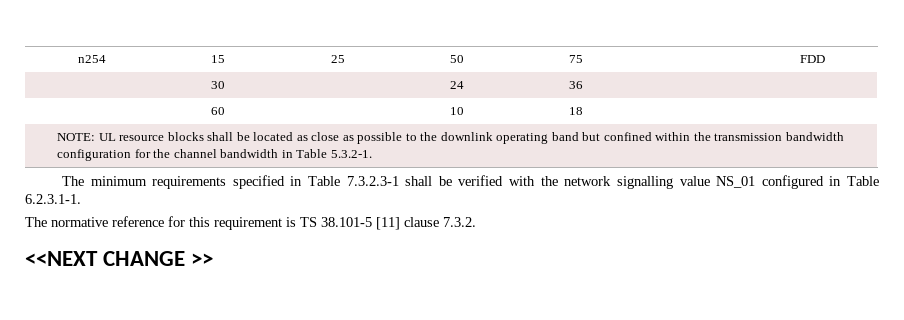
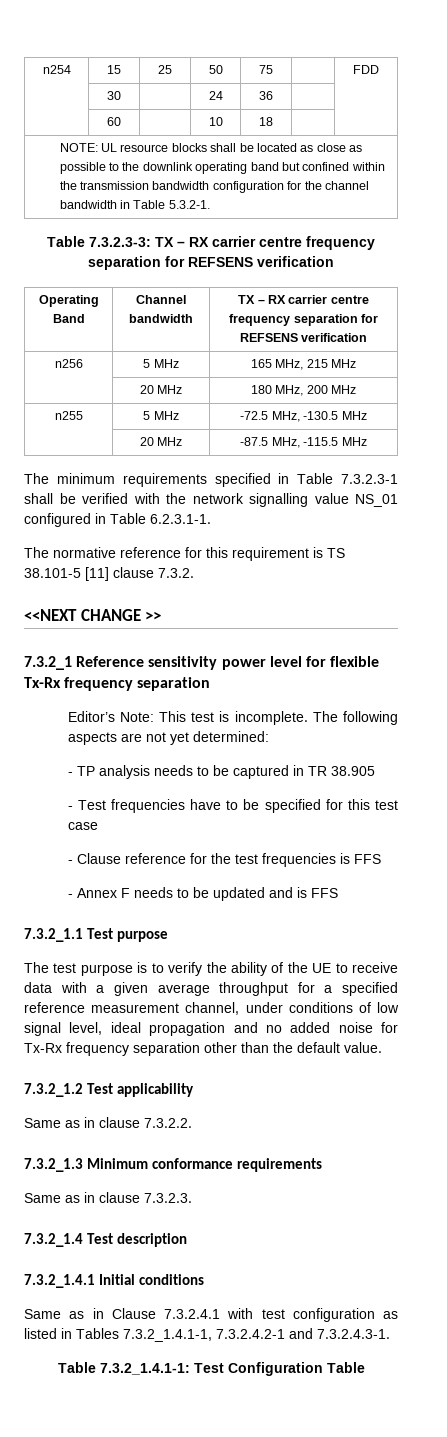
(372, 154) none -> [47,236,375,250] [88,256,334,270] [38,295,99,307] [52,314,85,323] [136,295,186,304] [129,314,193,323] [238,295,369,304] [229,314,378,326] [239,333,368,342] [54,359,83,368] [143,359,179,368] [250,359,357,370] [139,385,183,394] [250,385,357,396] [54,411,83,420] [143,411,179,420] [240,411,367,422] [139,437,183,446] [240,437,367,448] // Table 7.3.2.3-3: TX – RX carrier centre frequency separation for REFSENS verification // Operating Band | Channel bandwidth | TX – RX carrier centre frequency separation for REFSENS verification // n256 | 5 MHz | 165 MHz, 215 MHz // | 20 MHz | 180 MHz, 200 MHz // n255 | 5 MHz | -72.5 MHz, -130.5 MHz // | 20 MHz | -87.5 MHz, -115.5 MHz
(214, 259) none -> [24,656,380,670] [24,677,211,691] [67,711,398,725] [67,731,269,745] [67,765,375,779] [67,799,399,813] [67,822,98,830] [67,853,381,867] [67,887,338,901] [24,928,169,942] [24,962,399,976] [24,982,398,996] [24,1002,400,1015] [24,1022,398,1036] [24,1042,382,1056] [24,1083,195,1097] [24,1117,192,1128] [24,1158,323,1172] [24,1192,192,1203] [24,1233,188,1247] [24,1274,205,1288] [24,1308,398,1322] [24,1328,390,1342] [57,1362,365,1376] // 7.3.2_1 Reference sensitivity power level for flexible Tx-Rx frequency separation // Editor’s Note: This test is incomplete. The following aspects are not yet determined: // - TP analysis needs to be captured in TR 38.905 // - Test frequencies have to be specified for this test case // - Clause reference for the test frequencies is FFS // - Annex F needs to be updated and is FFS // 7.3.2_1.1 Test purpose // The test purpose is to verify the ability of the UE to receive data with a given average throughput for a specified reference measurement channel, under conditions of low signal level, ideal propagation and no added noise for Tx-Rx frequency separation other than the default value. // 7.3.2_1.2 Test applicability // Same as in clause 7.3.2.2. // 7.3.2_1.3 Minimum conformance requirements // Same as in clause 7.3.2.3. // 7.3.2_1.4 Test description // 7.3.2_1.4.1 Initial conditions // Same as in Clause 7.3.2.4.1 with test configuration as listed in Tables 7.3.2_1.4.1-1, 7.3.2.4.2-1 and 7.3.2.4.3-1. // Table 7.3.2_1.4.1-1: Test Configuration Table

